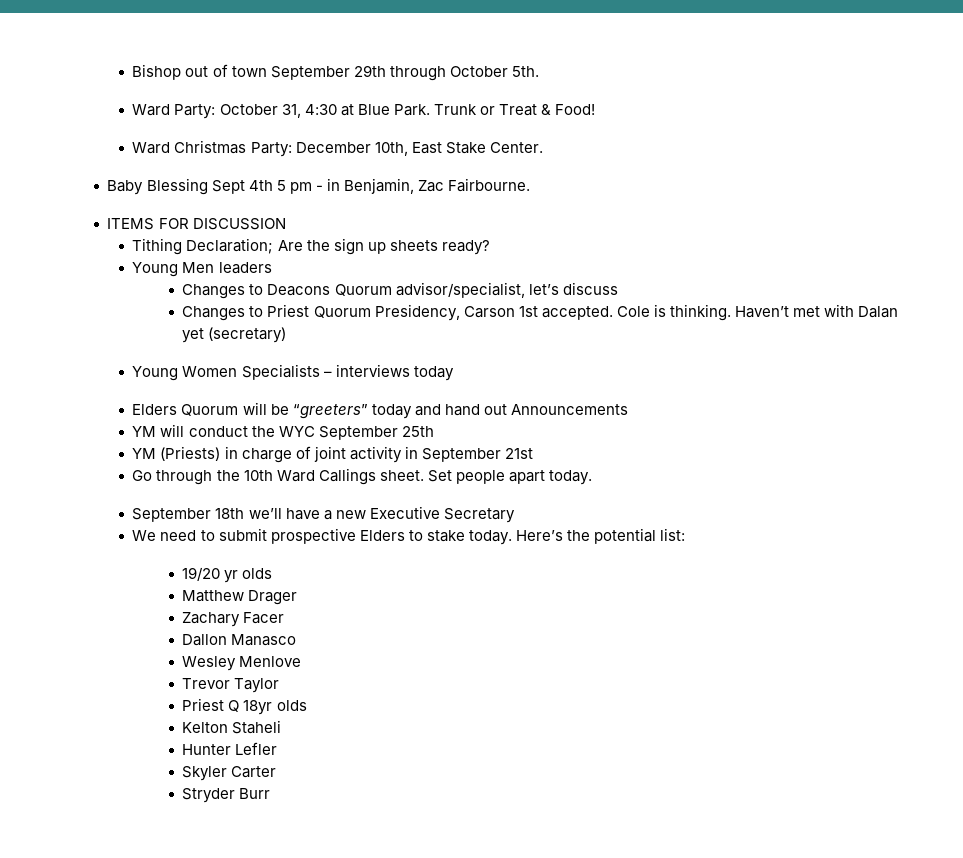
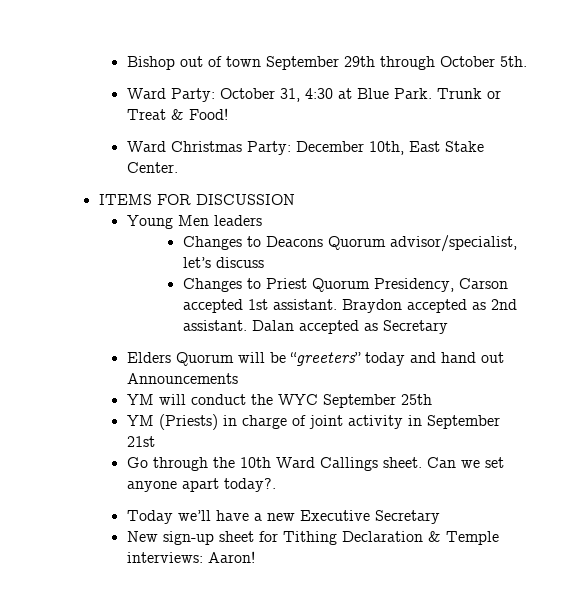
[107,178,530,195] [107,218,286,230] [132,238,490,255] Baby Blessing Sept 4th 5 pm - in Benjamin, Zac Fairbourne. // ITEMS FOR DISCUSSION // Tithing Declaration; Are the sign up sheets ready? -> [98,194,295,205] ITEMS FOR DISCUSSION
[518,304,899,321] [182,327,287,343] [132,364,454,381] 1st accepted. Cole is thinking. Haven’t met with Dalan yet (secretary) // Young Women Specialists – interviews today -> [182,299,517,313] [182,320,448,334] accepted 1st assistant. Braydon accepted as 2nd assistant. Dalan accepted as Secretary
[427,470,592,485] [132,508,245,522] Set people apart today. // September 18th -> [426,457,504,468] [126,478,276,492] [126,510,173,524] Can we set anyone apart today?. // Today
[132,528,686,545] [182,567,273,583] [182,590,298,605] [182,612,285,627] [182,634,297,646] [182,656,302,671] [182,678,280,693] [182,698,307,715] [182,720,282,734] [182,742,278,755] [182,766,277,781] [182,788,271,803] We need to submit prospective Elders to stake today. Here’s the potential list: // 19/20 yr olds // Matthew Drager // Zachary Facer // Dallon Manasco // Wesley Menlove // Trevor Taylor // Priest Q 18yr olds // Kelton Staheli // Hunter Lefler // Skyler Carter // Stryder Burr -> [126,531,499,545] [126,551,255,563] New sign-up sheet for Tithing Declaration & Temple interviews: Aaron!

